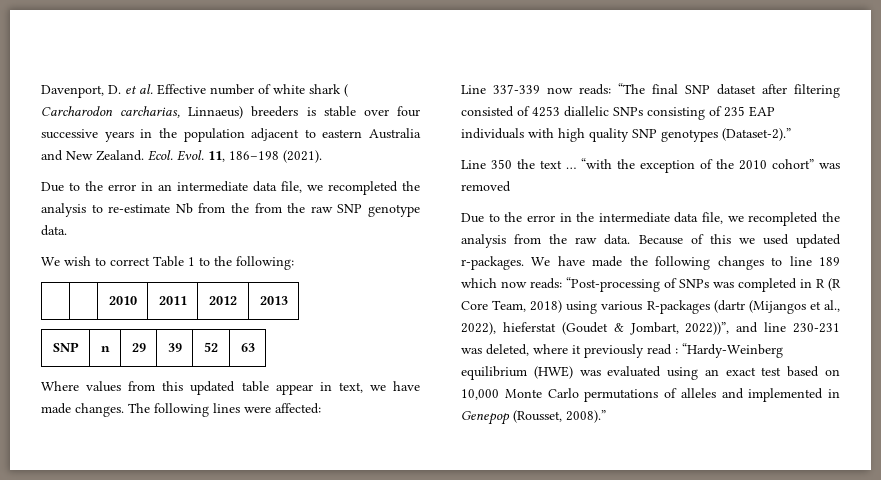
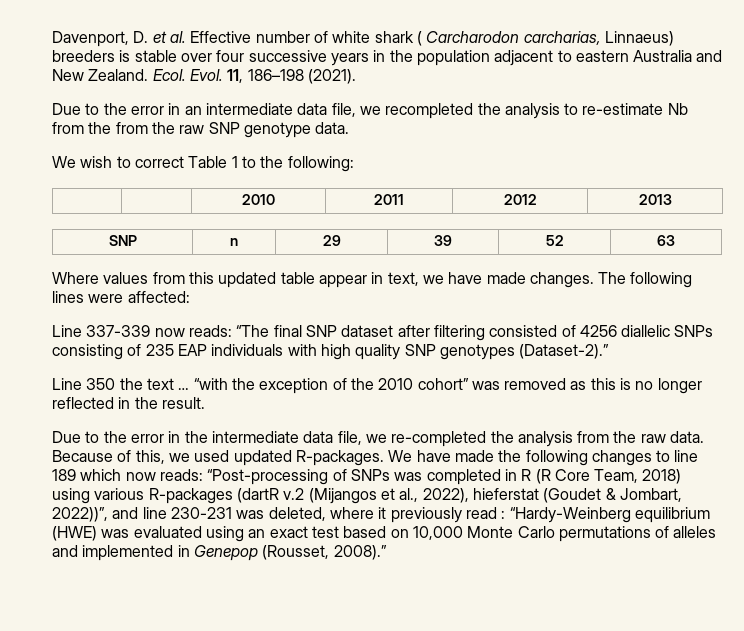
[532,106,560,117] 4253 -> [579,325,617,337] 4256
(511, 186) none -> [570,378,702,394] [52,397,205,409] as this is no longer reflected in the result.
[748,212,819,226] recompleted -> [391,431,487,447] re-completed
[709,234,731,244] this -> [135,450,165,464] this,
[461,256,524,270] r-packages. -> [295,450,384,466] R-packages.
[713,300,745,313] (dartr -> [236,488,305,503] (dartR v.2

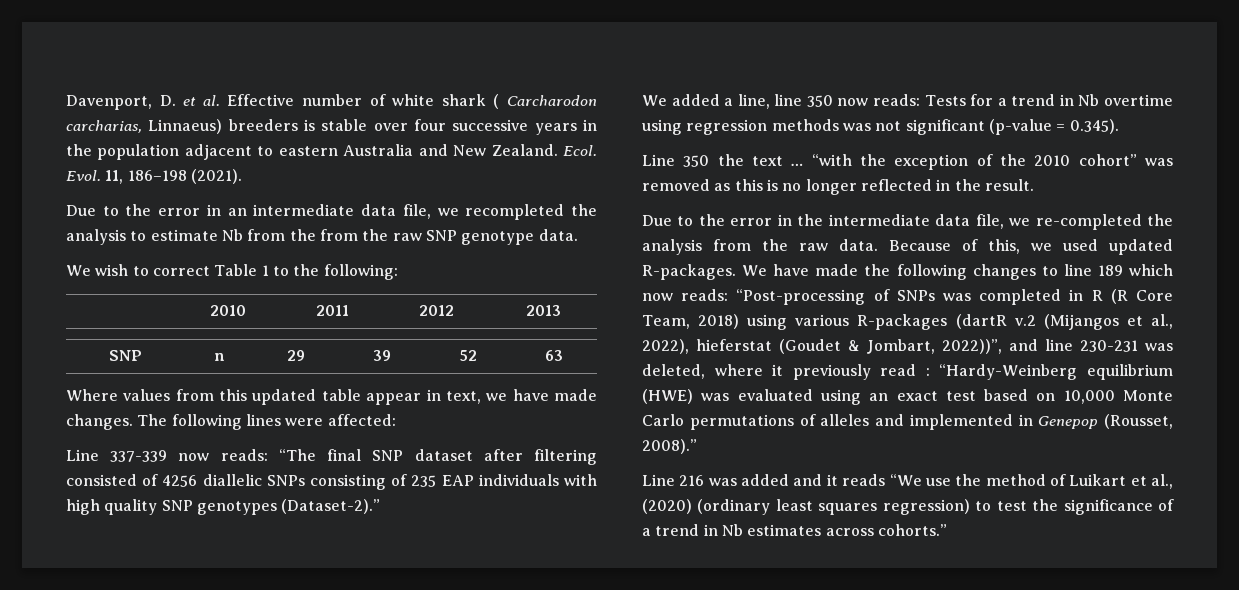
[582,103,664,115] re-estimate -> [150,229,218,241] estimate
(610, 351) none -> [642,94,1174,109] [642,119,1119,135] // We added a line, line 350 now reads: Tests for a trend in Nb overtime using regression methods was not significant (p-value = 0.345).
(387, 552) none -> [642,474,1173,489] [642,499,1174,515] [642,524,947,536] // Line 216 was added and it reads “We use the method of Luikart et al., (2020) (ordinary least squares regression) to test the significance of a trend in Nb estimates across cohorts.”

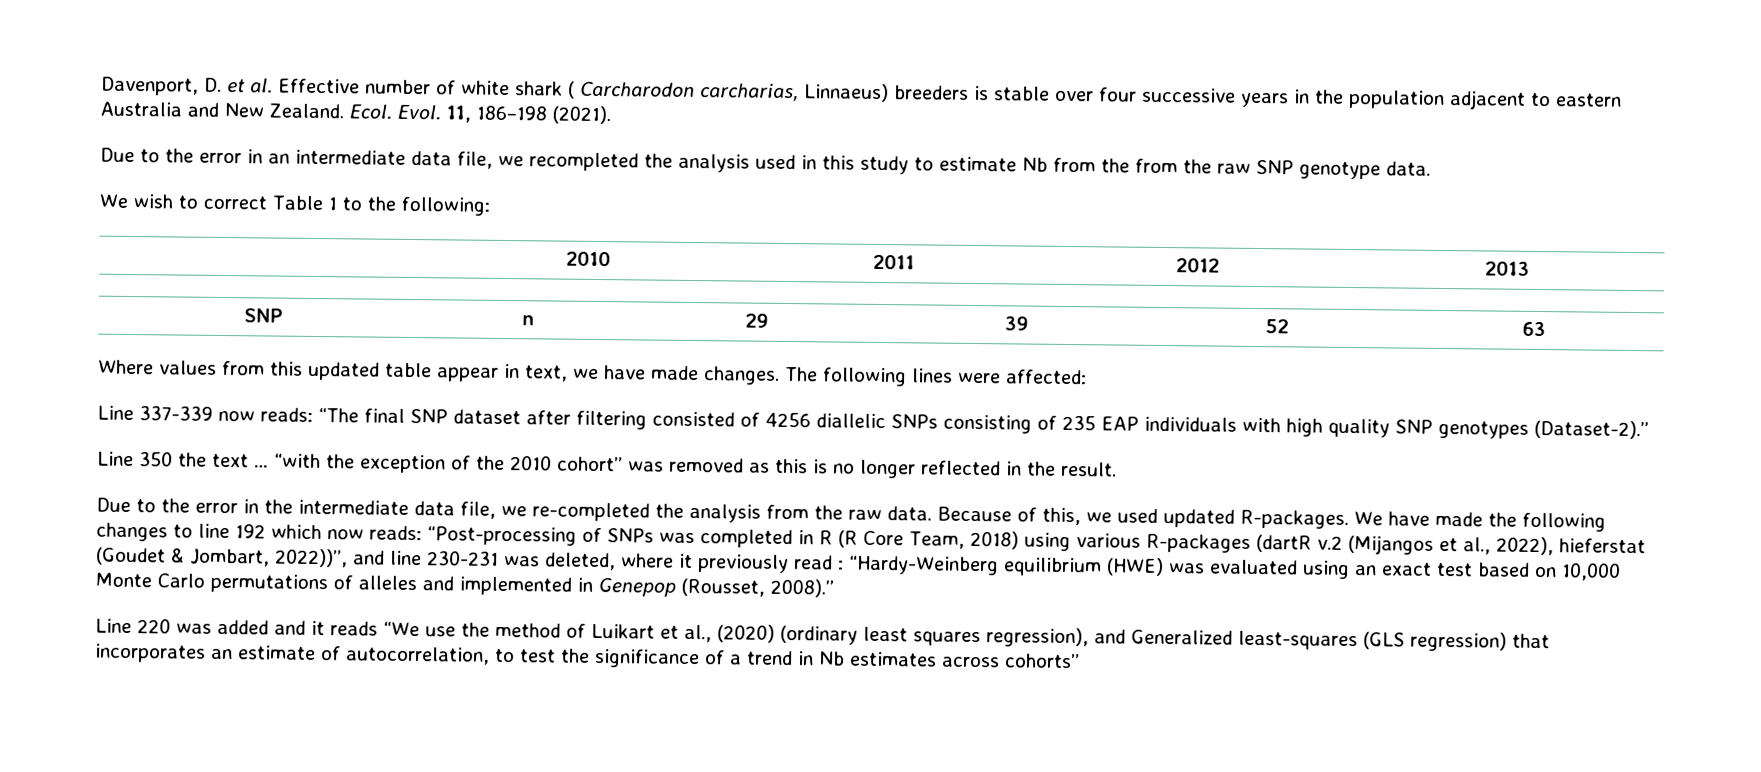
(126, 237) none -> [755,154,909,175] used in this study
[642,94,1174,109] [642,119,1119,135] // We added a line, line 350 now reads: Tests for a trend in Nb overtime using regression methods was not significant (p-value = 0.345). -> (1649, 429) none
[1097,265,1123,276] 189 -> [235,524,266,539] 192
[679,475,705,486] 216 -> [137,618,171,634] 220
[882,499,970,515] regression) -> [985,627,1550,652] [95,643,490,665] regression), and Generalized least-squares (GLS regression) that incorporates an estimate of autocorrelation,
[877,524,947,536] cohorts.” -> [1005,653,1080,669] cohorts”

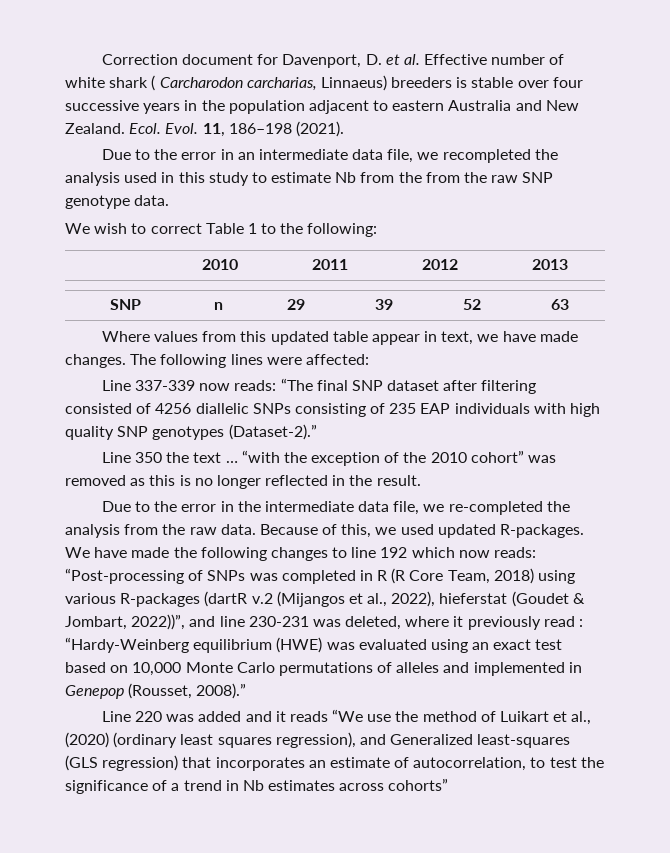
(101, 86) none -> [101,54,279,65] Correction document for

